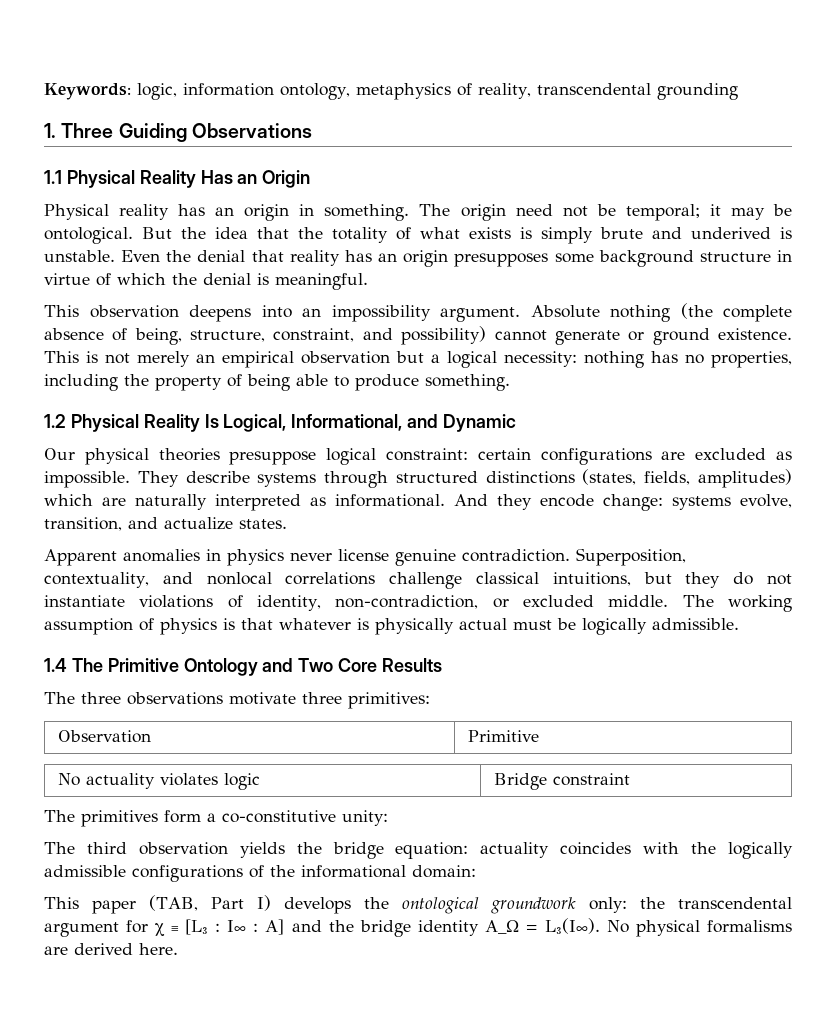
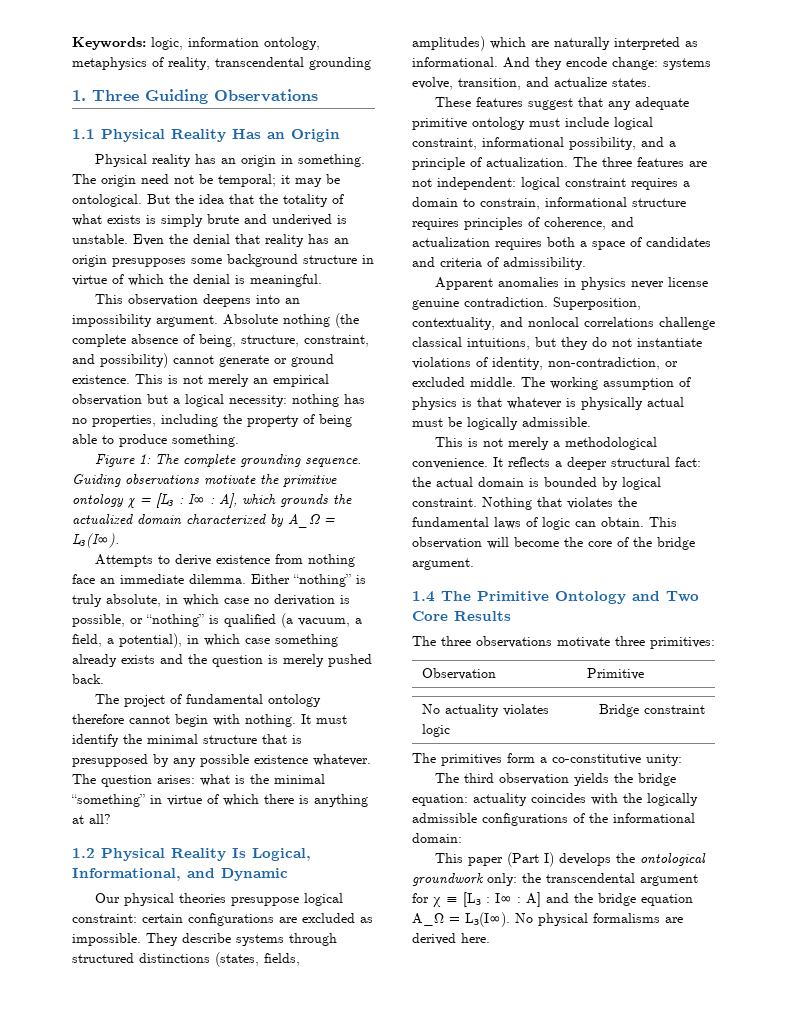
(510, 382) none -> [94,454,361,467] [72,474,337,487] [72,493,352,508] [72,514,335,528] [72,533,119,548] [94,554,355,567] [72,574,366,587] [72,594,350,607] [72,613,362,628] [72,633,338,648] [72,654,372,667] [72,674,104,684] [94,694,321,707] [72,714,347,727] [72,734,302,747] [72,754,371,767] [72,774,325,787] [71,794,368,807] [72,814,111,824] // Figure 1: The complete grounding sequence. Guiding observations motivate the primitive ontology χ = [L₃ : I∞ : A], which grounds the actualized domain characterized by A_Ω = L₃(I∞). // Attempts to derive existence from nothing face an immediate dilemma. Either “nothing” is truly absolute, in which case no derivation is possible, or “nothing” is qualified (a vacuum, a field, a potential), in which case something already exists and the question is merely pushed back. // The project of fundamental ontology therefore cannot begin with nothing. It must identify the minimal structure that is presupposed by any possible existence whatever. The question arises: what is the minimal “something” in virtue of which there is anything at all?
(287, 524) none -> [434,97,689,110] [412,117,653,130] [412,137,676,150] [412,157,707,170] [412,177,690,190] [412,197,686,210] [412,217,634,230] [412,237,711,250] [412,257,586,270] // These features suggest that any adequate primitive ontology must include logical constraint, informational possibility, and a principle of actualization. The three features are not independent: logical constraint requires a domain to constrain, informational structure requires principles of coherence, and actualization requires both a space of candidates and criteria of admissibility.
(739, 624) none -> [434,437,657,450] [412,457,701,470] [412,477,661,490] [412,497,637,510] [412,517,677,530] [412,537,695,550] [412,558,474,570] // This is not merely a methodological convenience. It reflects a deeper structural fact: the actual domain is bounded by logical constraint. Nothing that violates the fundamental laws of logic can obtain. This observation will become the core of the bridge argument.
[149,895,244,911] (TAB, Part -> [506,852,539,867] (Part
[418,920,479,936] identity -> [641,894,693,906] equation

